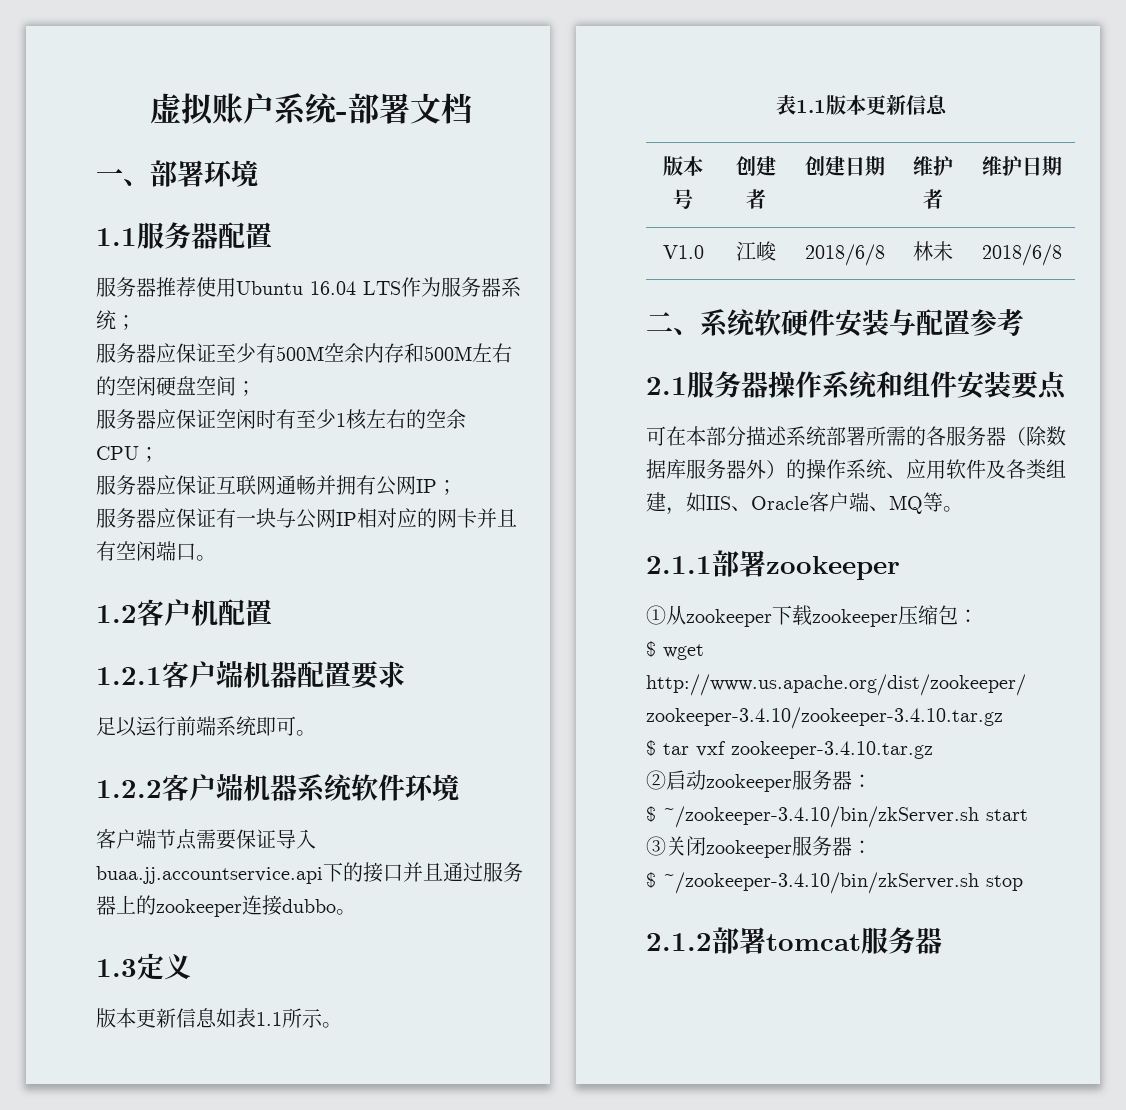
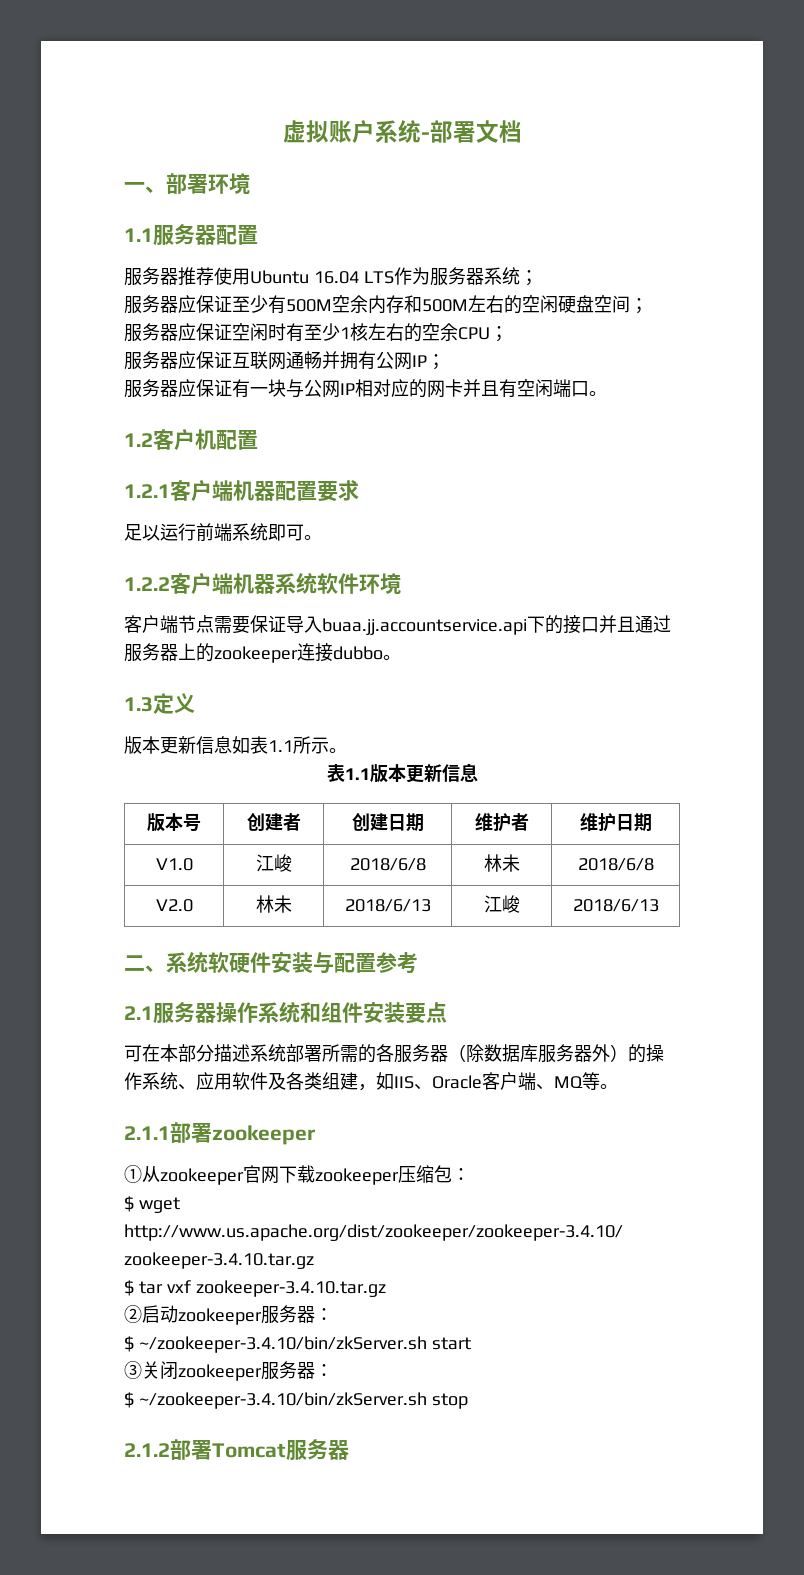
(1062, 255) none -> [155,899,193,912] [255,895,292,913] [344,899,431,912] [483,895,520,913] [572,899,659,912] // V2.0 | 林未 | 2018/6/13 | 江峻 | 2018/6/13
(772, 618) none -> [243,1165,279,1184] 官网
[766,934,861,951] tomcat -> [212,1443,286,1458] Tomcat

